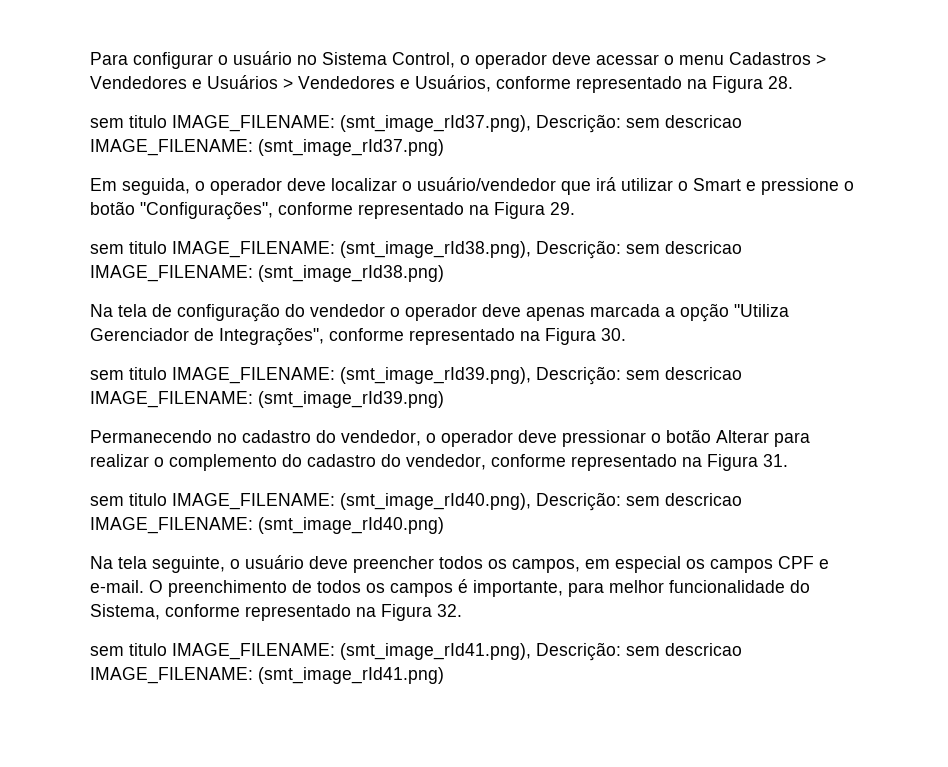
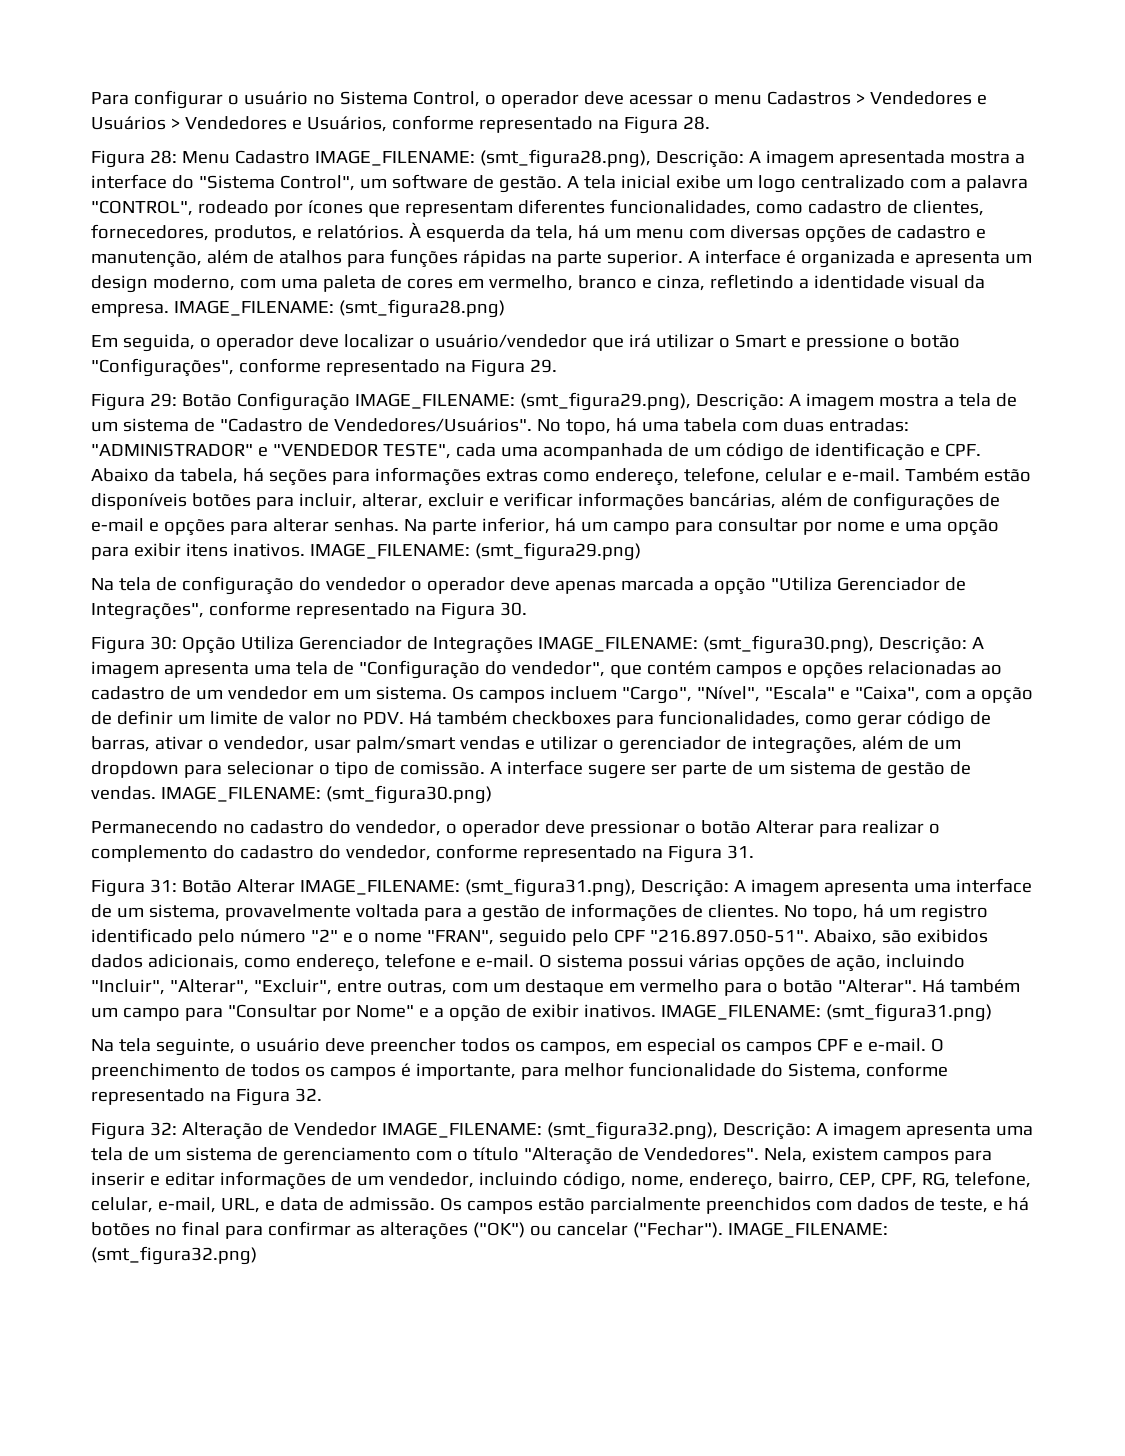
[90,114,742,133] [90,139,444,156] sem titulo IMAGE_FILENAME: (smt_image_rId37.png), Descrição: sem descricao IMAGE_FILENAME: (smt_image_rId37.png) -> [91,149,1025,168] [91,174,1028,193] [91,199,984,217] [91,222,986,243] [91,249,1032,268] [91,274,985,293] [91,299,505,318] Figura 28: Menu Cadastro IMAGE_FILENAME: (smt_figura28.png), Descrição: A imagem apresentada mostra a interface do "Sistema Control", um software de gestão. A tela inicial exibe um logo centralizado com a palavra "CONTROL", rodeado por ícones que representam diferentes funcionalidades, como cadastro de clientes, fornecedores, produtos, e relatórios. À esquerda da tela, há um menu com diversas opções de cadastro e manutenção, além de atalhos para funções rápidas na parte superior. A interface é organizada e apresenta um design moderno, com uma paleta de cores em vermelho, branco e cinza, refletindo a identidade visual da empresa. IMAGE_FILENAME: (smt_figura28.png)
[90,240,742,259] [90,265,444,282] sem titulo IMAGE_FILENAME: (smt_image_rId38.png), Descrição: sem descricao IMAGE_FILENAME: (smt_image_rId38.png) -> [91,392,1017,411] [91,418,909,435] [91,442,981,461] [91,467,1031,486] [91,492,1000,511] [91,517,999,536] [91,542,641,561] Figura 29: Botão Configuração IMAGE_FILENAME: (smt_figura29.png), Descrição: A imagem mostra a tela de um sistema de "Cadastro de Vendedores/Usuários". No topo, há uma tabela com duas entradas: "ADMINISTRADOR" e "VENDEDOR TESTE", cada uma acompanhada de um código de identificação e CPF. Abaixo da tabela, há seções para informações extras como endereço, telefone, celular e e-mail. Também estão disponíveis botões para incluir, alterar, excluir e verificar informações bancárias, além de configurações de e-mail e opções para alterar senhas. Na parte inferior, há um campo para consultar por nome e uma opção para exibir itens inativos. IMAGE_FILENAME: (smt_figura29.png)
[90,366,742,385] [90,391,444,408] sem titulo IMAGE_FILENAME: (smt_image_rId39.png), Descrição: sem descricao IMAGE_FILENAME: (smt_image_rId39.png) -> [91,635,984,654] [91,660,1002,679] [91,686,1033,704] [91,710,991,729] [91,736,961,754] [91,760,971,779] [91,785,492,804] Figura 30: Opção Utiliza Gerenciador de Integrações IMAGE_FILENAME: (smt_figura30.png), Descrição: A imagem apresenta uma tela de "Configuração do vendedor", que contém campos e opções relacionadas ao cadastro de um vendedor em um sistema. Os campos incluem "Cargo", "Nível", "Escala" e "Caixa", com a opção de definir um limite de valor no PDV. Há também checkboxes para funcionalidades, como gerar código de barras, ativar o vendedor, usar palm/smart vendas e utilizar o gerenciador de integrações, além de um dropdown para selecionar o tipo de comissão. A interface sugere ser parte de um sistema de gestão de vendas. IMAGE_FILENAME: (smt_figura30.png)
[90,492,742,511] [90,517,444,534] sem titulo IMAGE_FILENAME: (smt_image_rId40.png), Descrição: sem descricao IMAGE_FILENAME: (smt_image_rId40.png) -> [91,878,1032,897] [91,903,988,922] [91,928,988,947] [91,953,965,972] [91,979,1020,996] [91,1003,992,1022] Figura 31: Botão Alterar IMAGE_FILENAME: (smt_figura31.png), Descrição: A imagem apresenta uma interface de um sistema, provavelmente voltada para a gestão de informações de clientes. No topo, há um registro identificado pelo número "2" e o nome "FRAN", seguido pelo CPF "216.897.050-51". Abaixo, são exibidos dados adicionais, como endereço, telefone e e-mail. O sistema possui várias opções de ação, incluindo "Incluir", "Alterar", "Excluir", entre outras, com um destaque em vermelho para o botão "Alterar". Há também um campo para "Consultar por Nome" e a opção de exibir inativos. IMAGE_FILENAME: (smt_figura31.png)
[90,642,742,661] [90,667,444,684] sem titulo IMAGE_FILENAME: (smt_image_rId41.png), Descrição: sem descricao IMAGE_FILENAME: (smt_image_rId41.png) -> [91,1121,1033,1140] [91,1147,992,1165] [91,1171,1031,1190] [91,1197,1029,1214] [91,1221,888,1240] [91,1246,257,1265] Figura 32: Alteração de Vendedor IMAGE_FILENAME: (smt_figura32.png), Descrição: A imagem apresenta uma tela de um sistema de gerenciamento com o título "Alteração de Vendedores". Nela, existem campos para inserir e editar informações de um vendedor, incluindo código, nome, endereço, bairro, CEP, CPF, RG, telefone, celular, e-mail, URL, e data de admissão. Os campos estão parcialmente preenchidos com dados de teste, e há botões no final para confirmar as alterações ("OK") ou cancelar ("Fechar"). IMAGE_FILENAME: (smt_figura32.png)

